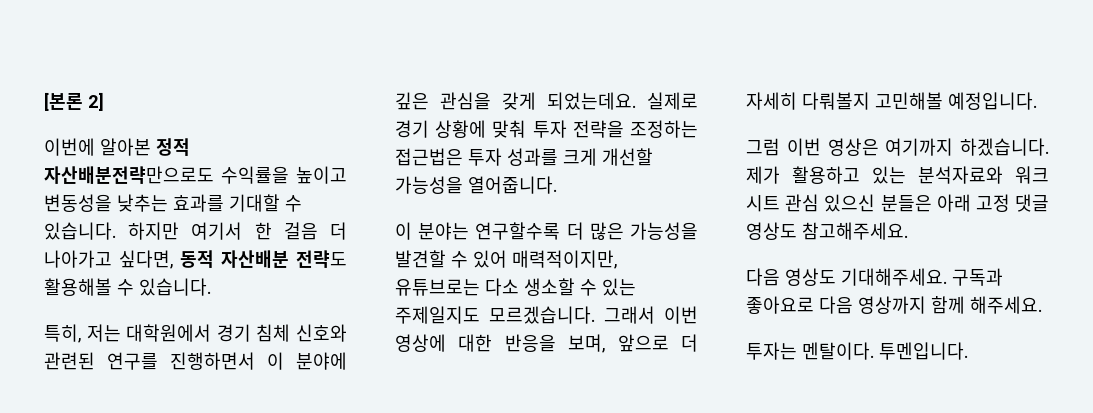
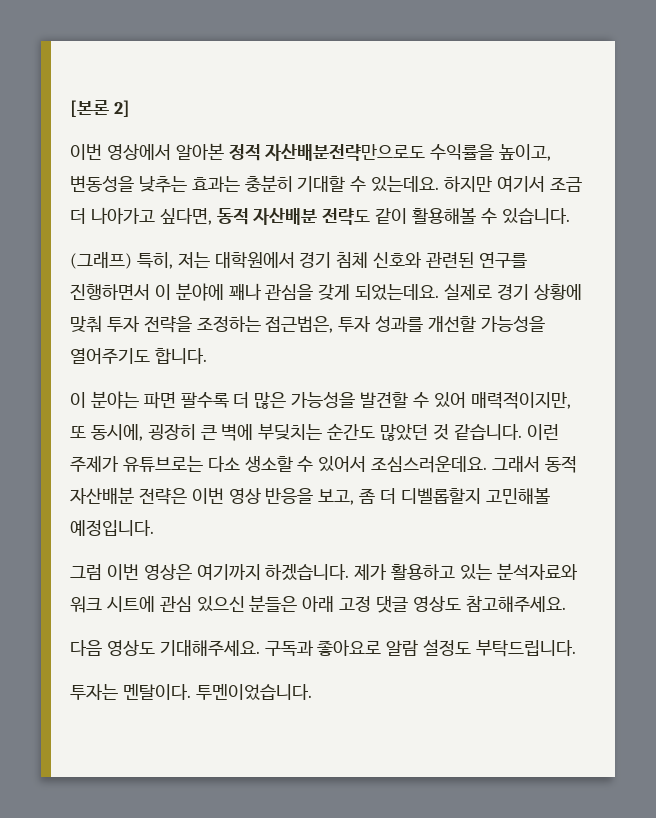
[44,138,95,156] 이번에 -> [70,144,171,160] 이번 영상에서
[296,166,347,184] 높이고 -> [499,144,552,161] 높이고,
[173,194,224,212] 효과를 -> [191,175,293,192] 효과는 충분히
[44,222,116,240] 있습니다. -> [371,176,440,192] 있는데요.
[254,222,318,240] 한 걸음 -> [549,177,582,192] 조금
(347, 259) none -> [375,208,408,224] 같이
(211, 287) none -> [70,252,132,269] (그래프)
[395,92,429,110] 깊은 -> [228,283,262,300] 꽤나
[395,148,463,166] 접근법은 -> [265,316,334,333] 접근법은,
[563,148,597,166] 크게 -> (424, 324) none
[468,176,557,194] 열어줍니다. -> [70,348,207,364] 열어주기도 합니다.
[475,222,561,240] 연구할수록 -> [143,392,229,409] 파면 팔수록
[395,278,636,296] [395,306,698,324] [395,334,698,353] [746,92,870,110] 유튜브로는 다소 생소할 수 있는 주제일지도 모르겠습니다. 그래서 이번 영상에 대한 반응을 보며, 앞으로 더 자세히 다뤄볼지 -> [70,423,559,441] [70,456,577,473] [70,487,481,505] 또 동시에, 굉장히 큰 벽에 부딪치는 순간도 많았던 것 같습니다. 이런 주제가 유튜브로는 다소 생소할 수 있어서 조심스러운데요. 그래서 동적 자산배분 전략은 이번 영상 반응을 보고, 좀 더 디벨롭할지
[746,195,780,212] 시트 -> [106,596,155,612] 시트에
[819,296,1042,314] 다음 영상까지 함께 해주세요. -> [386,639,577,657] 알람 설정도 부탁드립니다.
[879,342,968,360] 투멘입니다. -> [195,684,312,701] 투멘이었습니다.

